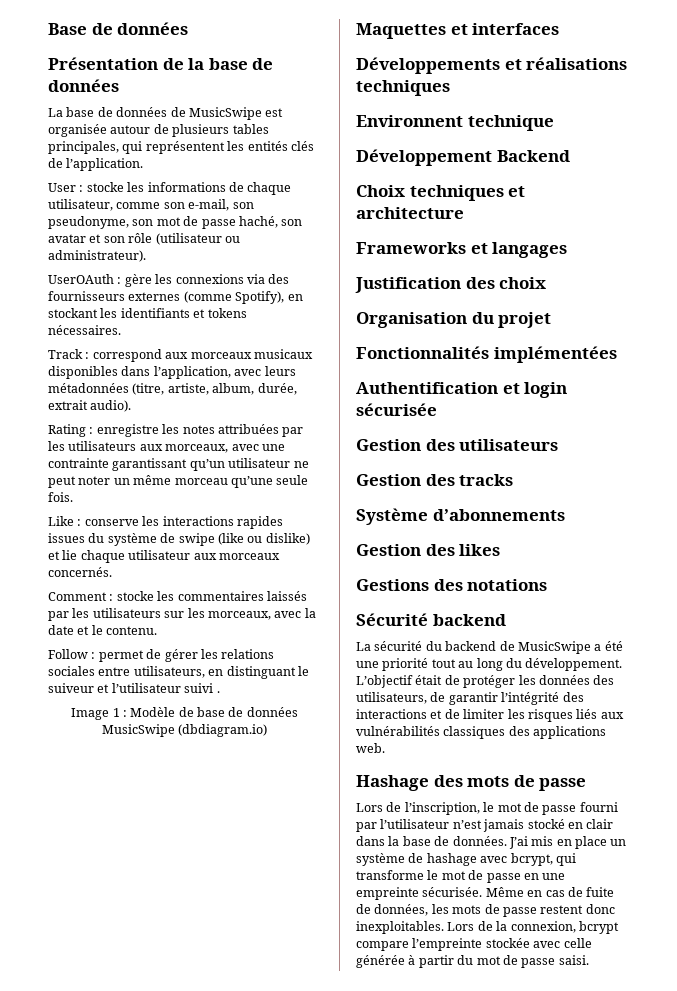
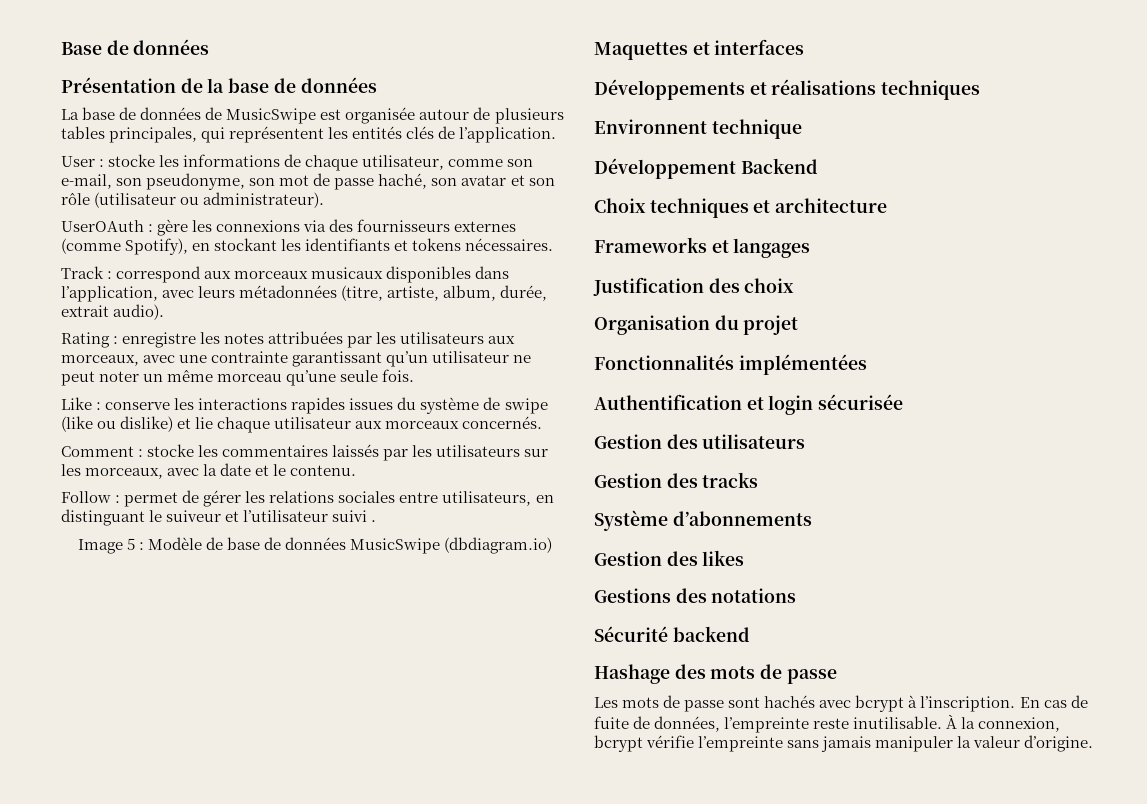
[112,708,120,717] 1 -> [126,538,135,550] 5
[356,641,623,654] [356,658,623,671] [356,675,615,688] [356,692,584,705] [356,709,624,722] [356,726,607,739] [356,743,385,753] // La sécurité du backend de MusicSwipe a été une priorité tout au long du développement. L’objectif était de protéger les données des utilisateurs, de garantir l’intégrité des interactions et de limiter les risques liés aux vulnérabilités classiques des applications web. -> (750, 634) none
[356,802,618,815] [356,819,614,832] [356,836,627,849] [356,853,576,866] [356,870,566,883] [356,887,543,900] Lors de l’inscription, le mot de passe fourni par l’utilisateur n’est jamais stocké en clair dans la base de données. J’ai mis en place un système de hashage avec bcrypt, qui transforme le mot de passe en une empreinte sécurisée. Même en -> [594,695,1040,712] Les mots de passe sont hachés avec bcrypt à l’inscription. En
[431,904,615,917] [356,921,619,934] [356,938,592,951] [356,955,589,968] les mots de passe restent donc inexploitables. Lors de la connexion, bcrypt compare l’empreinte stockée avec celle générée à partir du mot de passe saisi. -> [724,714,1061,733] [594,735,1094,752] l’empreinte reste inutilisable. À la connexion, bcrypt vérifie l’empreinte sans jamais manipuler la valeur d’origine.

